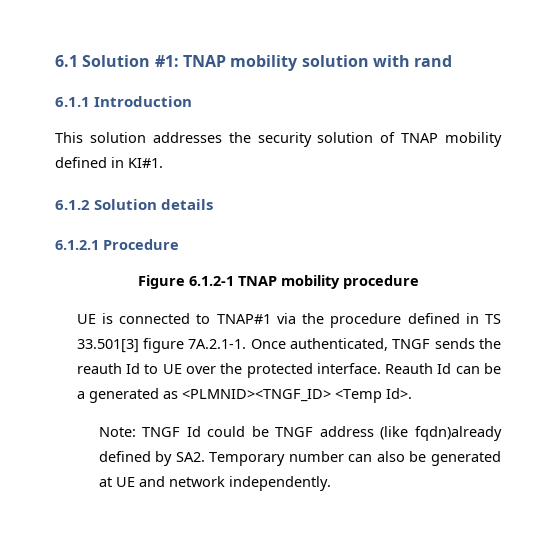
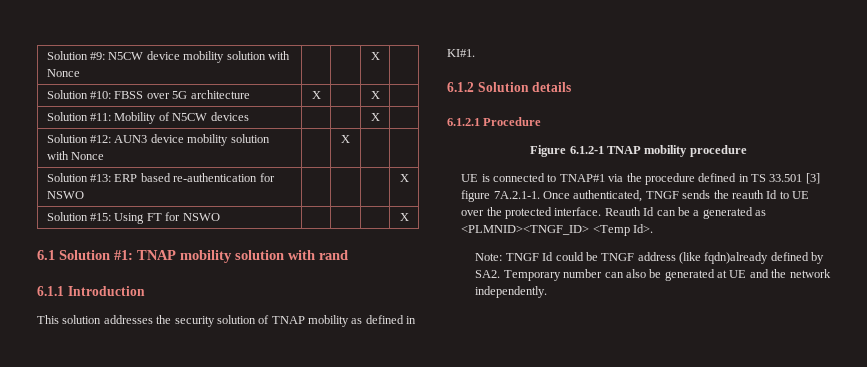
(55, 61) none -> [46,51,290,63] [46,69,80,77] [370,52,380,60] [46,90,250,99] [311,91,321,99] [370,91,380,99] [46,112,249,124] [370,113,380,121] [46,134,270,146] [46,151,105,160] [341,135,350,143] [46,173,275,182] [46,191,84,199] [399,174,409,182] [46,212,220,224] [399,213,409,221] Solution #9: N5CW device mobility solution with Nonce | | | X | // Solution #10: FBSS over 5G architecture | X | | X | // Solution #11: Mobility of N5CW devices | | | X | // Solution #12: AUN3 device mobility solution with Nonce | | X | | // Solution #13: ERP based re-authentication for NSWO | | | | X // Solution #15: Using FT for NSWO | | | | X //
(502, 139) none -> [351,318,363,324] as
[76,339,139,353] 33.501[3] -> [769,173,820,184] 33.501 [3]
(165, 481) none -> [771,269,787,278] the

